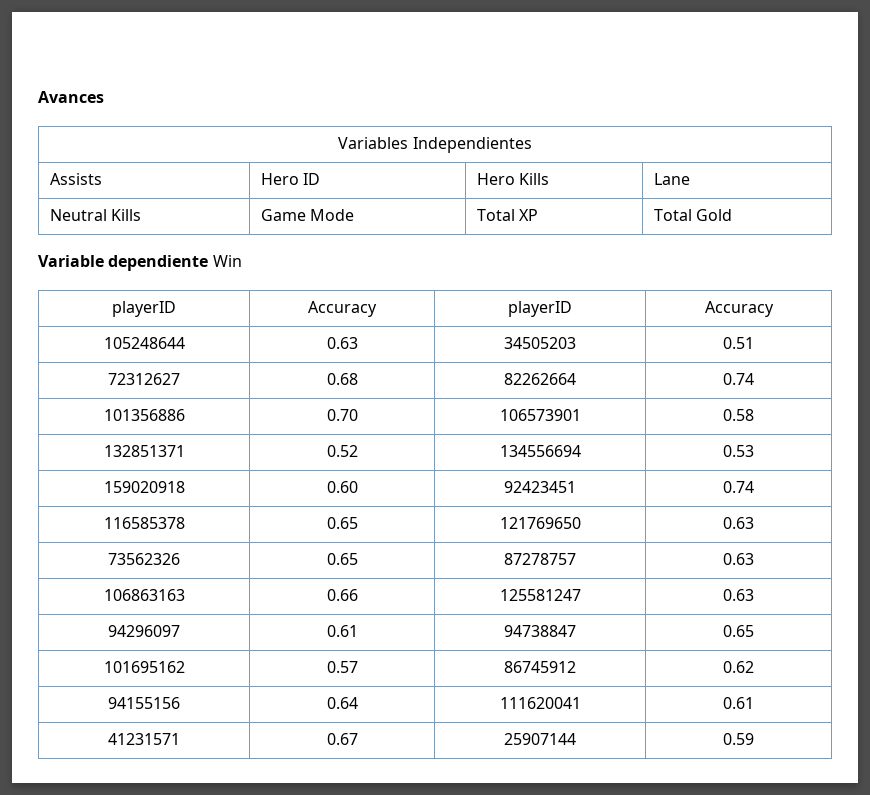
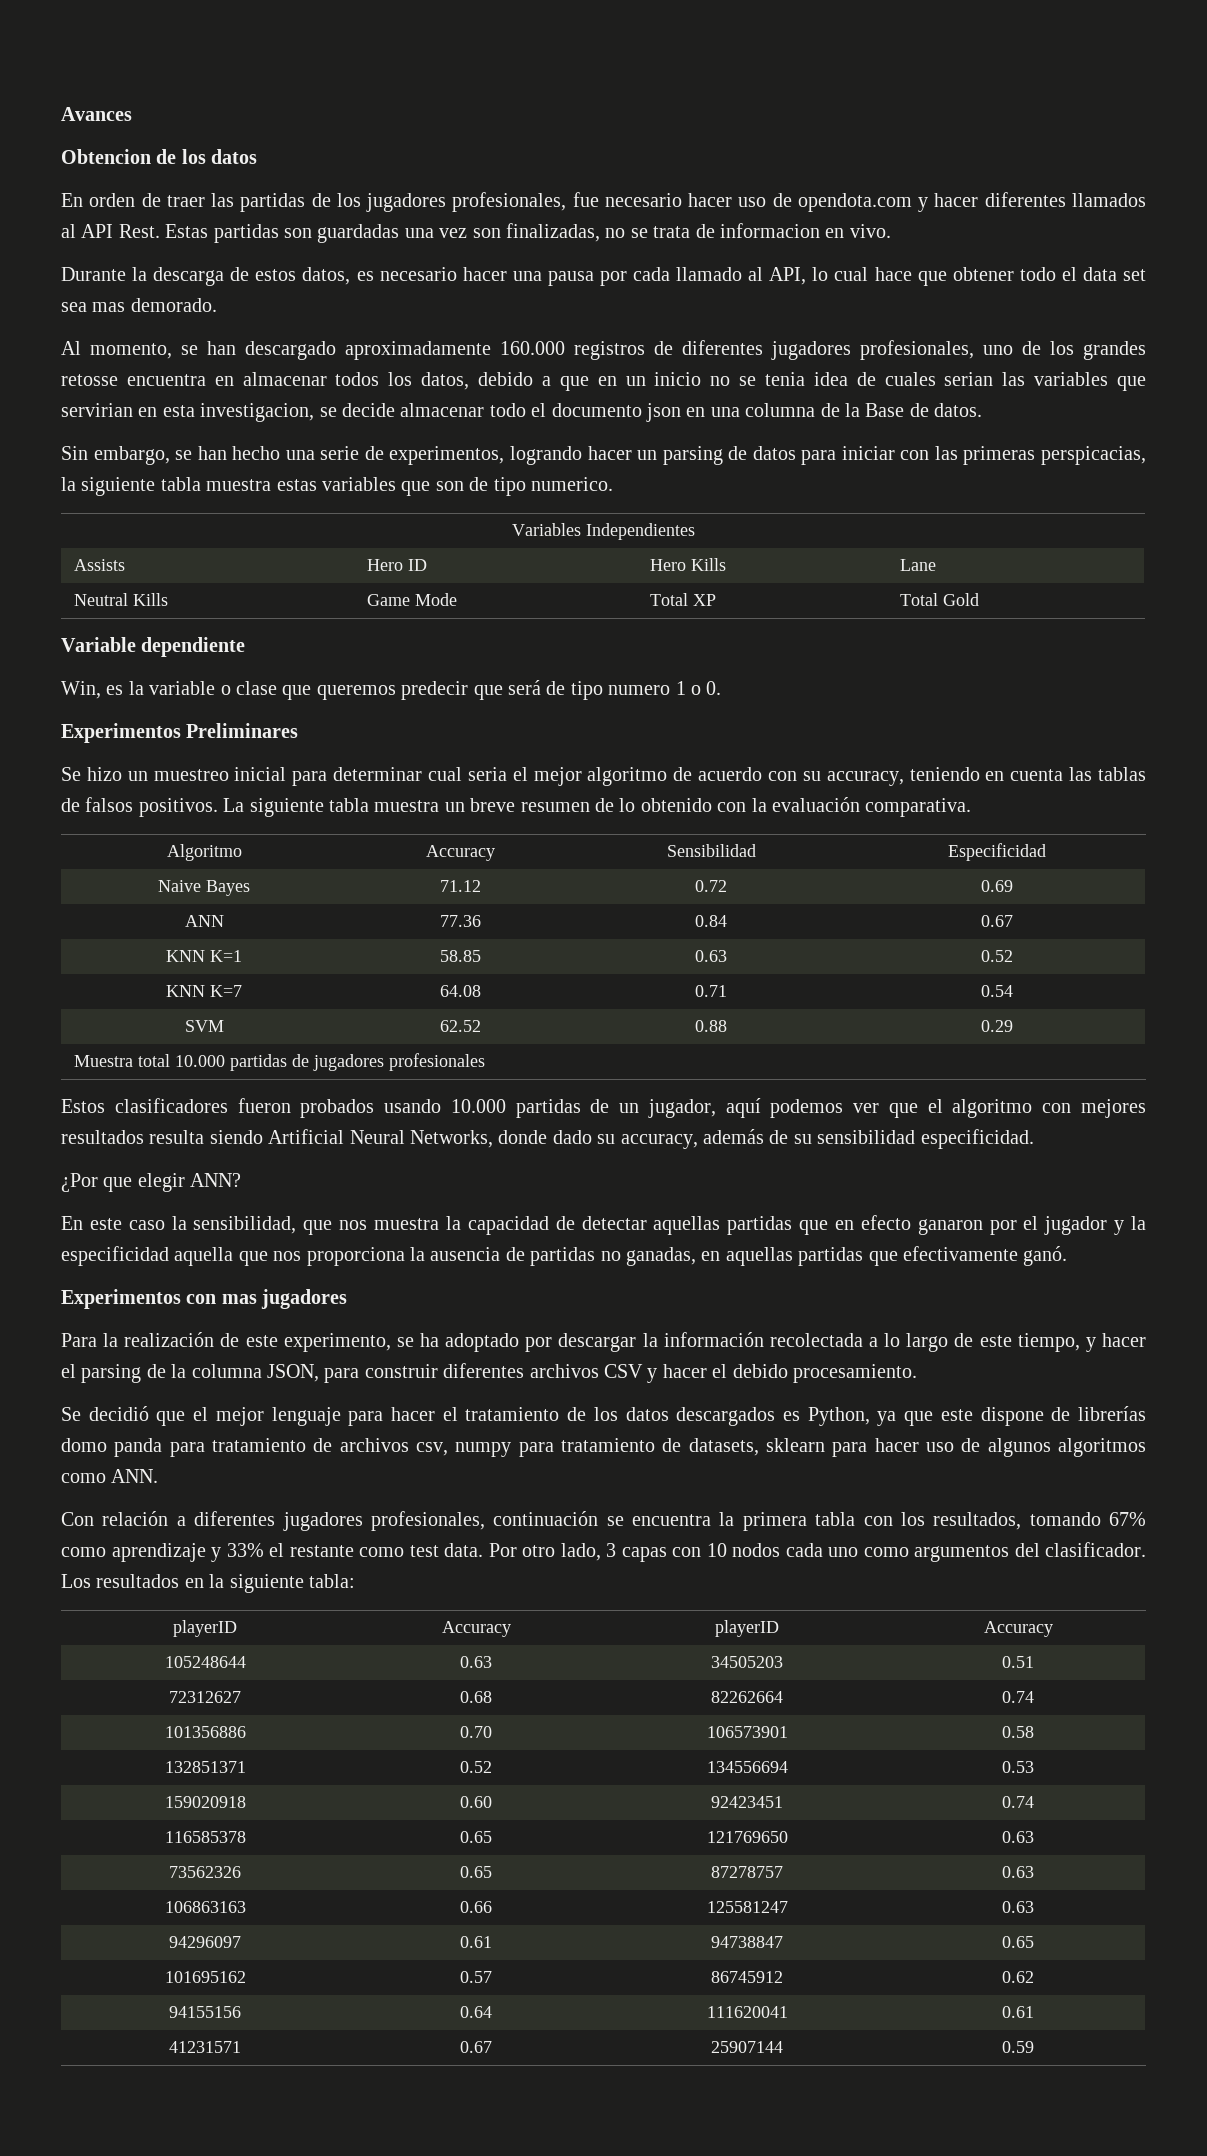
(104, 97) none -> [61,149,258,164] [61,192,1147,212] [61,223,891,243] [61,267,1147,286] [61,298,217,312] [61,340,1146,360] [61,372,1147,391] [61,403,983,422] [61,446,1146,465] [61,477,613,496] // Obtencion de los datos // En orden de traer las partidas de los jugadores profesionales, fue necesario hacer uso de opendota.com y hacer diferentes llamados al API Rest. Estas partidas son guardadas una vez son finalizadas, no se trata de informacion en vivo. // Durante la descarga de estos datos, es necesario hacer una pausa por cada llamado al API, lo cual hace que obtener todo el data set sea mas demorado. // Al momento, se han descargado aproximadamente 160.000 registros de diferentes jugadores profesionales, uno de los grandes retosse encuentra en almacenar todos los datos, debido a que en un inicio no se tenia idea de cuales serian las variables que servirian en esta investigacion, se decide almacenar todo el documento json en una columna de la Base de datos. // Sin embargo, se han hecho una serie de experimentos, logrando hacer un parsing de datos para iniciar con las primeras perspicacias, la siguiente tabla muestra estas variables que son de tipo numerico.
[212,255,242,267] Win -> [61,680,722,700] [61,723,299,743] [61,767,1147,786] [61,797,972,817] [166,844,242,861] [425,845,495,861] [666,844,756,857] [948,843,1046,861] [158,880,250,896] [439,880,481,892] [695,880,727,892] [981,880,1013,892] [184,915,224,927] [439,915,481,927] [695,915,727,927] [981,915,1013,927] [166,950,242,962] [439,950,481,962] [695,950,727,962] [981,950,1013,962] [166,985,242,997] [439,985,481,997] [695,985,727,997] [981,985,1013,997] [184,1020,224,1032] [439,1020,481,1032] [695,1020,727,1032] [981,1020,1013,1032] [73,1053,485,1071] [61,1098,1146,1118] [61,1129,1034,1149] [61,1173,242,1192] [61,1215,1146,1235] [61,1246,1068,1266] [61,1289,348,1309] [61,1332,1146,1352] [61,1363,917,1383] [61,1406,1146,1426] [61,1438,1147,1457] [61,1469,159,1483] [61,1511,1146,1531] [61,1542,1146,1562] [61,1574,355,1593] // Win, es la variable o clase que queremos predecir que será de tipo numero 1 o 0. // Experimentos Preliminares // Se hizo un muestreo inicial para determinar cual seria el mejor algoritmo de acuerdo con su accuracy, teniendo en cuenta las tablas de falsos positivos. La siguiente tabla muestra un breve resumen de lo obtenido con la evaluación comparativa. // Algoritmo | Accuracy | Sensibilidad | Especificidad // Naive Bayes | 71.12 | 0.72 | 0.69 // ANN | 77.36 | 0.84 | 0.67 // KNN K=1 | 58.85 | 0.63 | 0.52 // KNN K=7 | 64.08 | 0.71 | 0.54 // SVM | 62.52 | 0.88 | 0.29 // Muestra total 10.000 partidas de jugadores profesionales // Estos clasificadores fueron probados usando 10.000 partidas de un jugador, aquí podemos ver que el algoritmo con mejores resultados resulta siendo Artificial Neural Networks, donde dado su accuracy, además de su sensibilidad especificidad. // ¿Por que elegir ANN? // En este caso la sensibilidad, que nos muestra la capacidad de detectar aquellas partidas que en efecto ganaron por el jugador y la especificidad aquella que nos proporciona la ausencia de partidas no ganadas, en aquellas partidas que efectivamente ganó. // Experimentos con mas jugadores // Para la realización de este experimento, se ha adoptado por descargar la información recolectada a lo largo de este tiempo, y hacer el parsing de la columna JSON, para construir diferentes archivos CSV y hacer el debido procesamiento. // Se decidió que el mejor lenguaje para hacer el tratamiento de los datos descargados es Python, ya que este dispone de librerías domo panda para tratamiento de archivos csv, numpy para tratamiento de datasets, sklearn para hacer uso de algunos algoritmos como ANN. // Con relación a diferentes jugadores profesionales, continuación se encuentra la primera tabla con los resultados, tomando 67% como aprendizaje y 33% el restante como test data. Por otro lado, 3 capas con 10 nodos cada uno como argumentos del clasificador. Los resultados en la siguiente tabla:

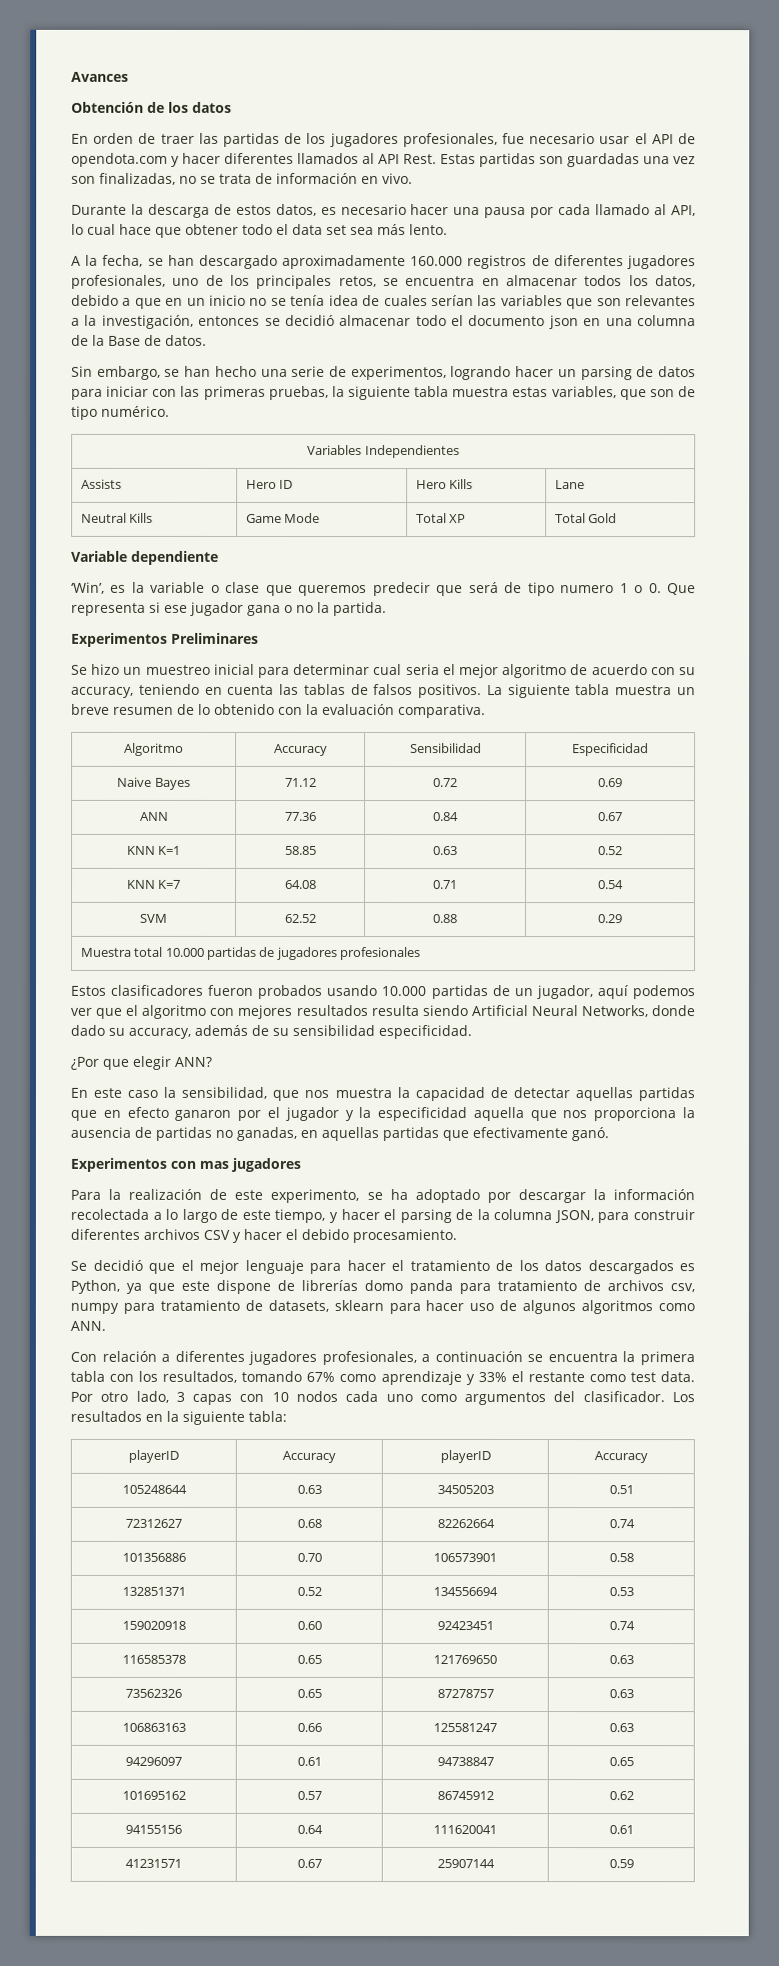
[61,149,151,164] Obtencion -> [71,101,144,113] Obtención
[688,193,767,207] hacer uso -> [599,133,674,145] usar el API
[719,223,820,238] informacion -> [276,172,358,184] información
[92,298,217,312] [61,341,172,359] mas demorado. // Al momento, -> [377,223,448,236] [71,254,144,267] más lento. // A la fecha,
[1083,341,1146,360] [61,374,118,386] grandes retosse -> [256,274,399,289] principales retos, se
[764,372,805,386] tenia -> [290,294,326,306] tenía
[944,372,994,386] serian -> [430,295,474,307] serían
[61,403,395,422] servirian en esta investigacion, se decide -> [596,295,696,307] [71,314,335,329] son relevantes a la investigación, entonces se decidió
[1040,446,1146,465] perspicacias, -> [268,385,329,400] pruebas,
[322,477,396,491] variables -> [551,386,617,399] variables,
[530,477,613,491] numerico. -> [101,405,170,417] numérico.
[61,681,101,699] Win, -> [71,581,105,594] ‘Win’,
(722, 688) none -> [667,583,697,596] [71,601,387,616] Que representa si ese jugador gana o no la partida.
(485, 1521) none -> [421,1354,431,1363] a

